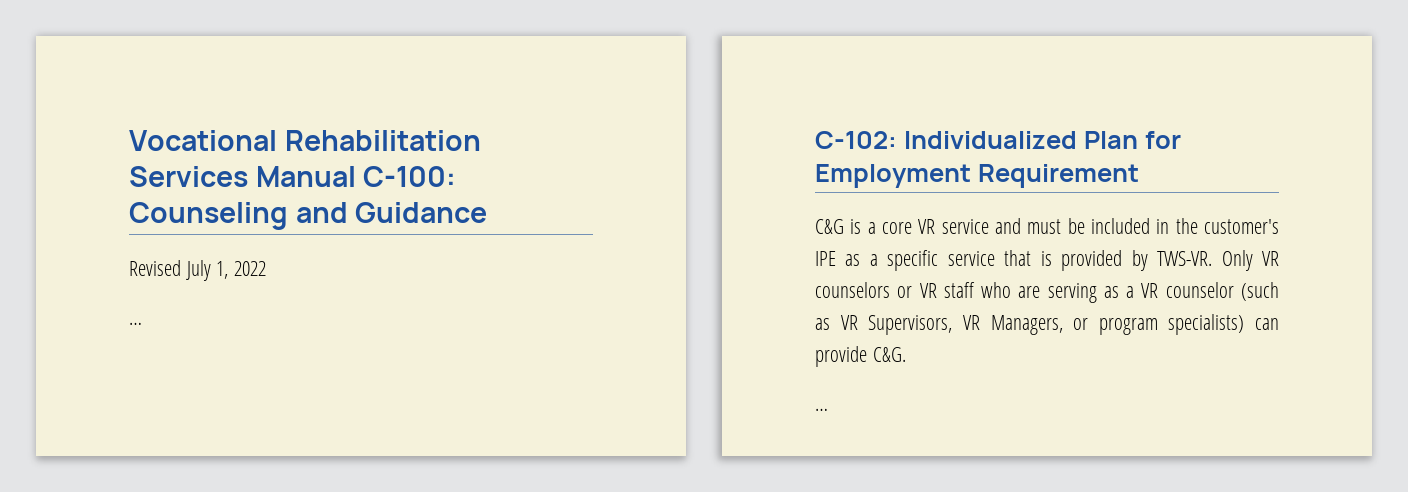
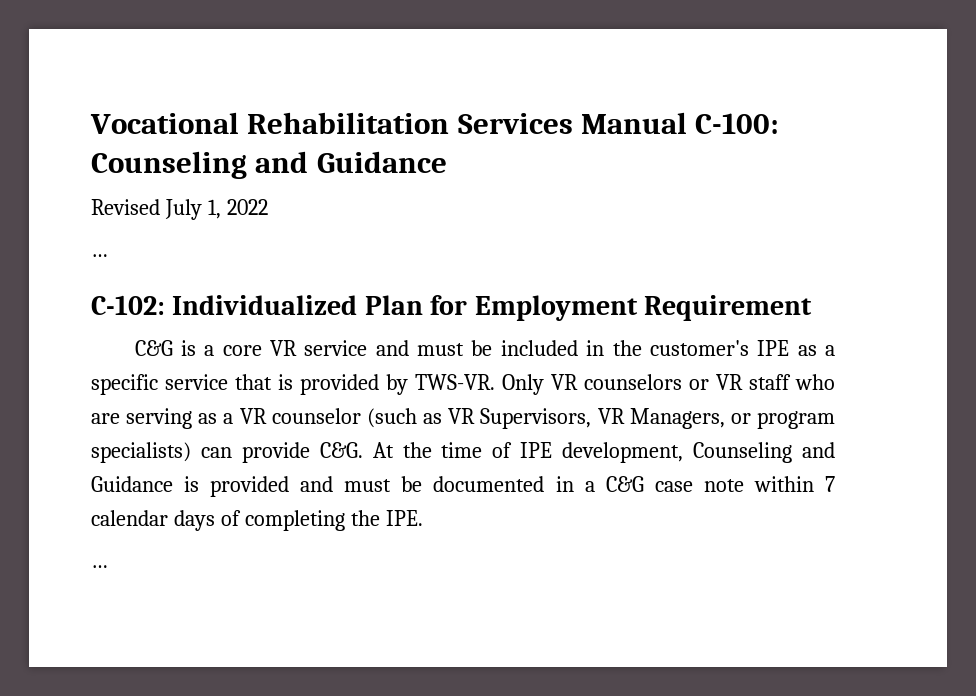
(906, 354) none -> [372,442,835,463] [91,476,836,497] [91,510,423,531] At the time of IPE development, Counseling and Guidance is provided and must be documented in a C&G case note within 7 calendar days of completing the IPE.

